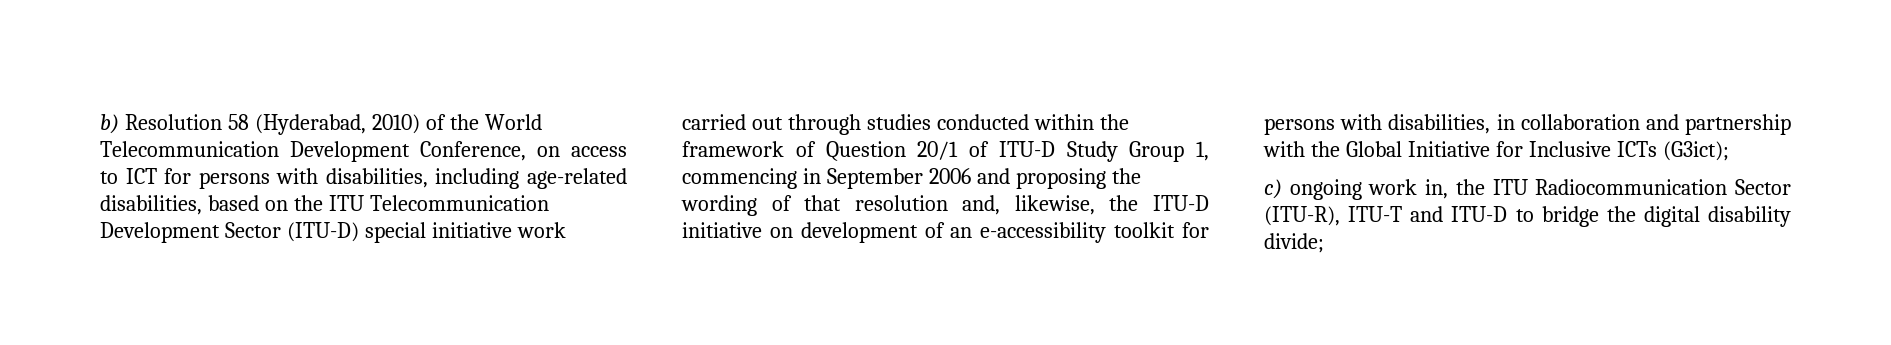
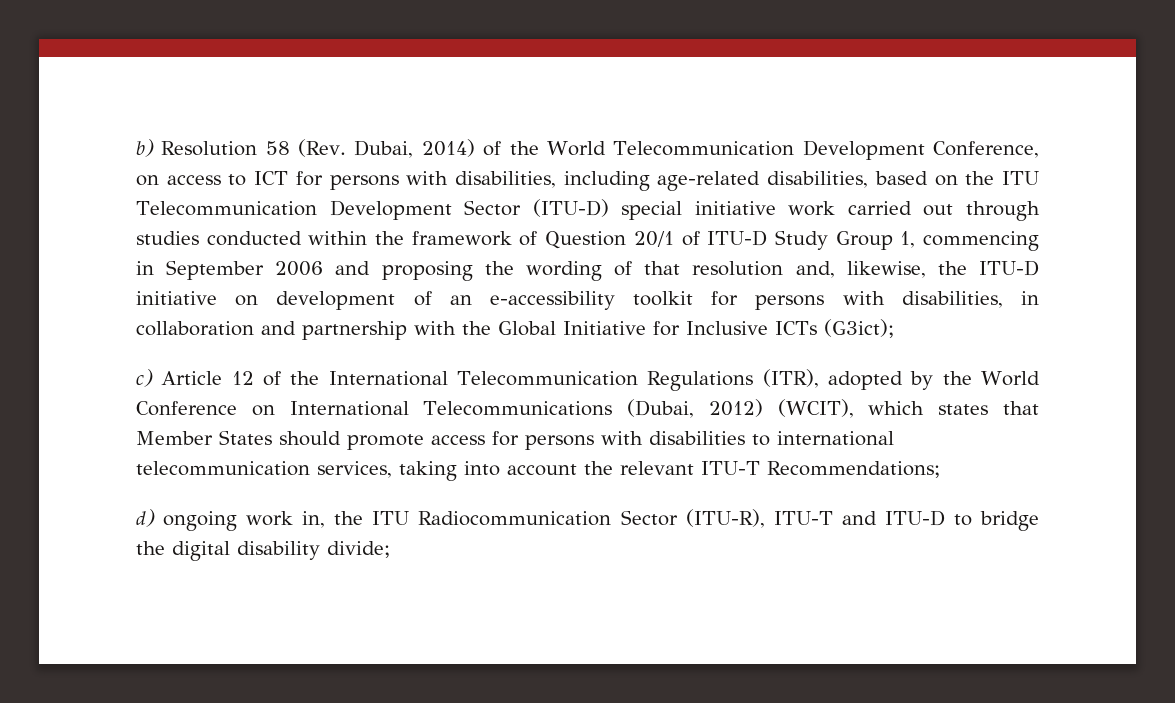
[254,114,420,135] (Hyderabad, 2010) -> [298,139,475,158] (Rev. Dubai, 2014)
(1282, 189) none -> [161,369,1041,391] [136,399,1040,418] [136,430,894,450] [136,461,940,481] [136,509,155,527] Article 12 of the International Telecommunication Regulations (ITR), adopted by the World Conference on International Telecommunications (Dubai, 2012) (WCIT), which states that Member States should promote access for persons with disabilities to international telecommunication services, taking into account the relevant ITU-T Recommendations; // d)

